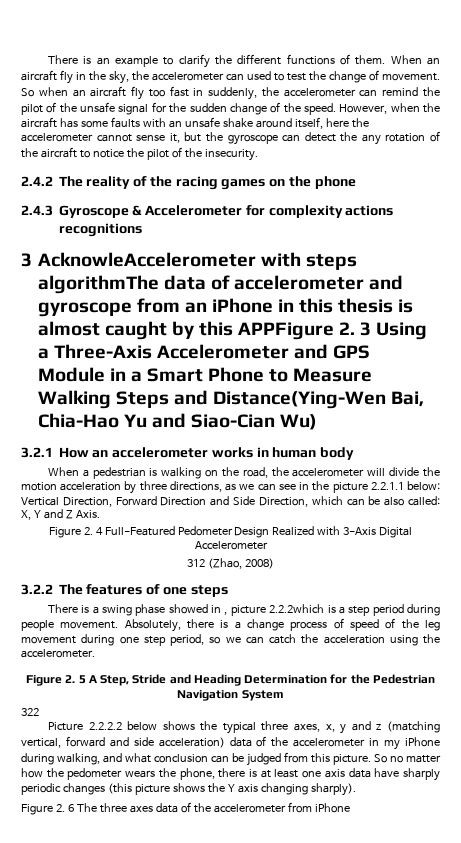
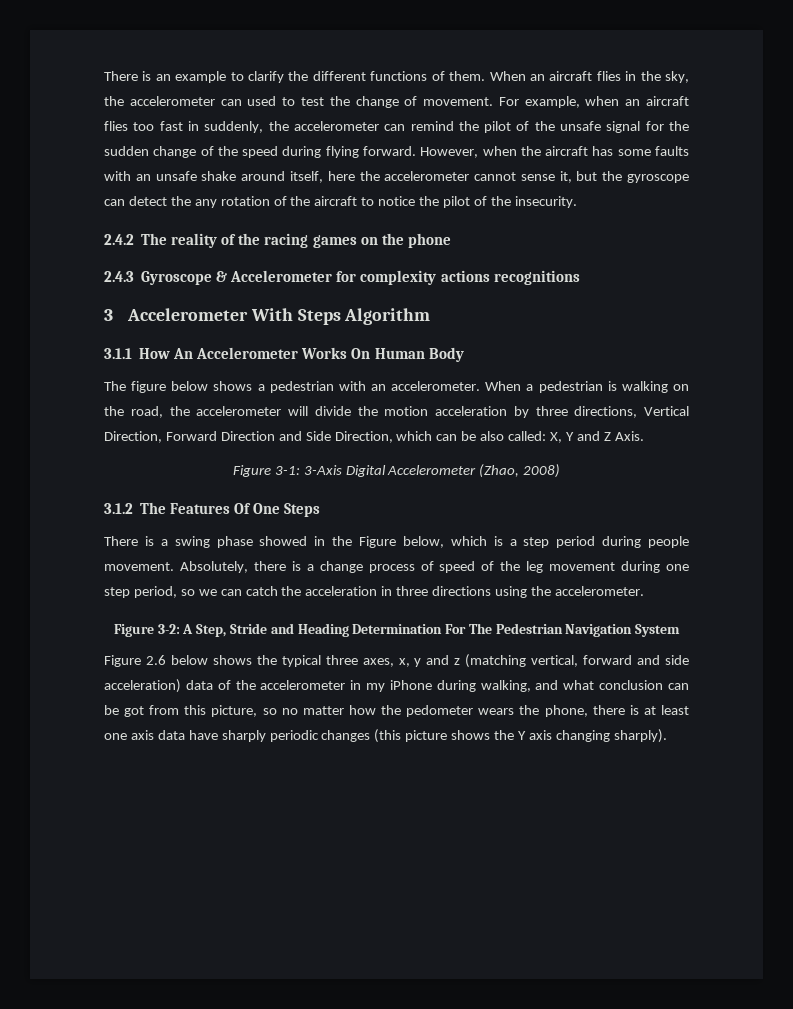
[60,70,73,84] fly -> [596,71,621,81] flies
[21,88,34,97] So -> [498,96,580,108] For example,
[131,86,145,100] fly -> [104,121,128,131] flies
[303,103,336,115] speed. -> [242,146,416,158] speed during flying forward.
[37,252,357,270] [37,275,404,294] [37,298,414,317] [37,321,428,340] [37,344,371,359] [37,367,373,382] [37,390,425,409] [37,413,318,430] [21,447,355,460] AcknowleAccelerometer with steps algorithmThe data of accelerometer and gyroscope from an iPhone in this thesis is almost caught by this APPFigure 2. 3 Using a Three-Axis Accelerometer and GPS Module in a Smart Phone to Measure Walking Steps and Distance(Ying-Wen Bai, Chia-Hao Yu and Siao-Cian Wu) // 3.2.1 How an accelerometer works in human body // -> [127,308,431,325] [104,347,464,362] [104,381,481,393] Accelerometer With Steps Algorithm // 3.1.1 How An Accelerometer Works On Human Body // The figure below shows a pedestrian with an accelerometer.
[225,481,440,493] as we can see in the picture 2.2.1.1 below: -> (638, 412) none
[83,526,341,538] 2. 4 Full-Featured Pedometer Design Realized with -> [274,466,300,475] 3-1:
[187,559,206,567] // 312 -> (477, 470) none
[21,584,228,597] 3.2.2 The features of one steps -> [104,502,321,517] 3.1.2 The Features Of One Steps
[224,604,325,616] , picture 2.2.2which -> [332,536,487,548] the Figure below, which
(385, 639) none -> [381,586,492,596] in three directions
[65,675,86,684] 2. 5 -> [157,624,180,634] 3-2:
[330,674,370,684] for the -> [445,623,492,634] For The
[21,708,39,716] [47,722,122,731] 322 // Picture 2.2.2.2 -> [104,655,166,667] Figure 2.6
[247,753,281,766] judged -> [124,706,145,717] got
[333,754,387,765] picture. So -> [211,705,277,717] picture, so
[21,802,350,815] // Figure 2. 6 The three axes data of the accelerometer from iPhone -> (667, 736) none

